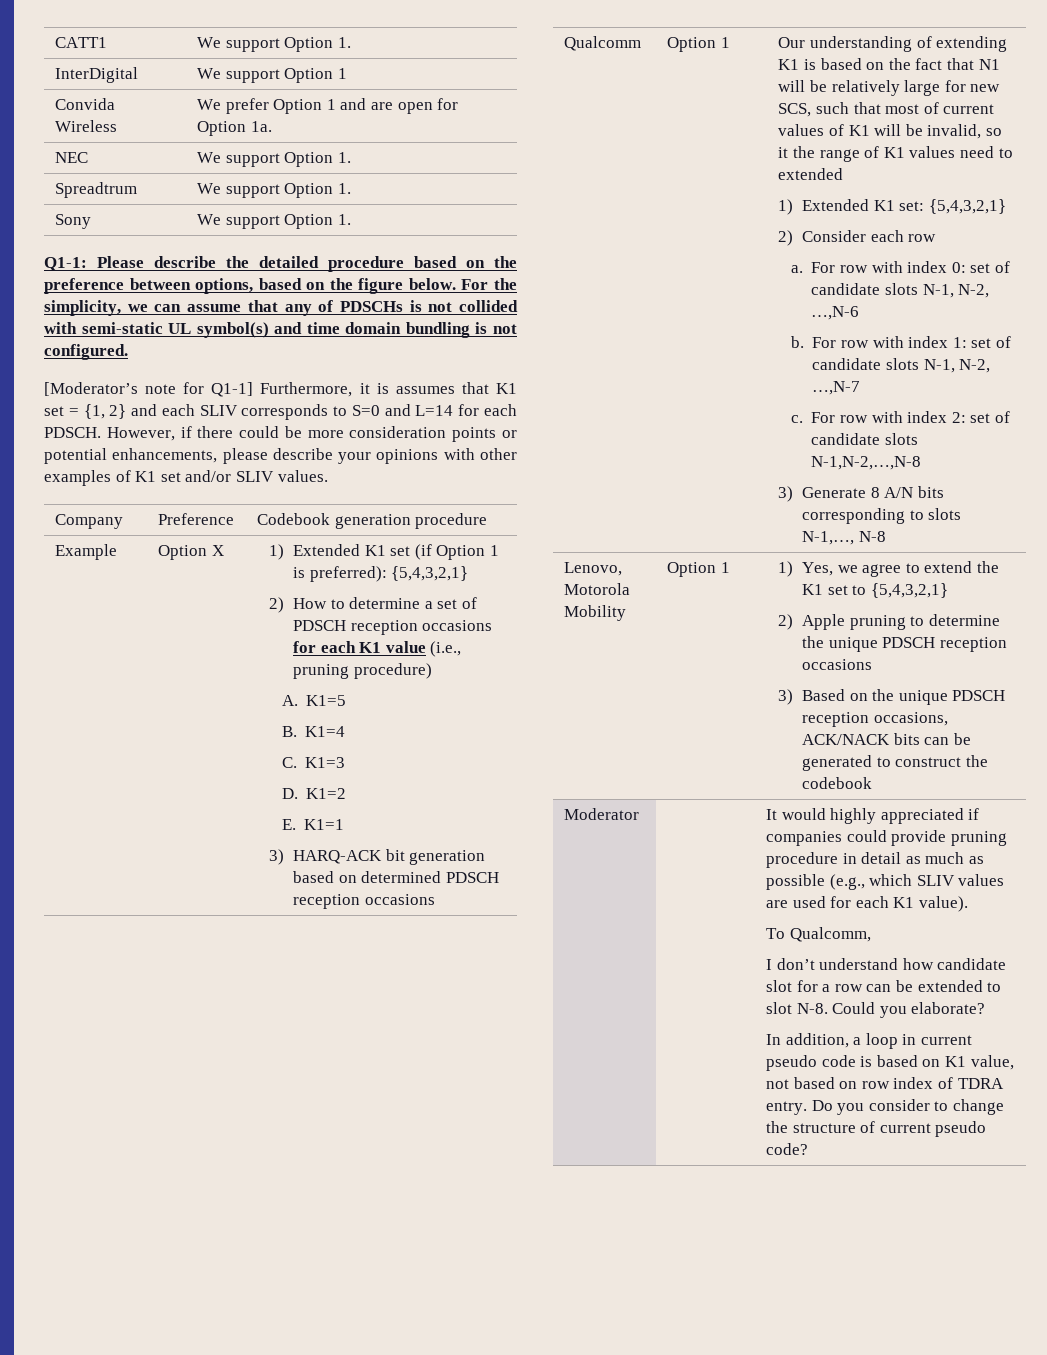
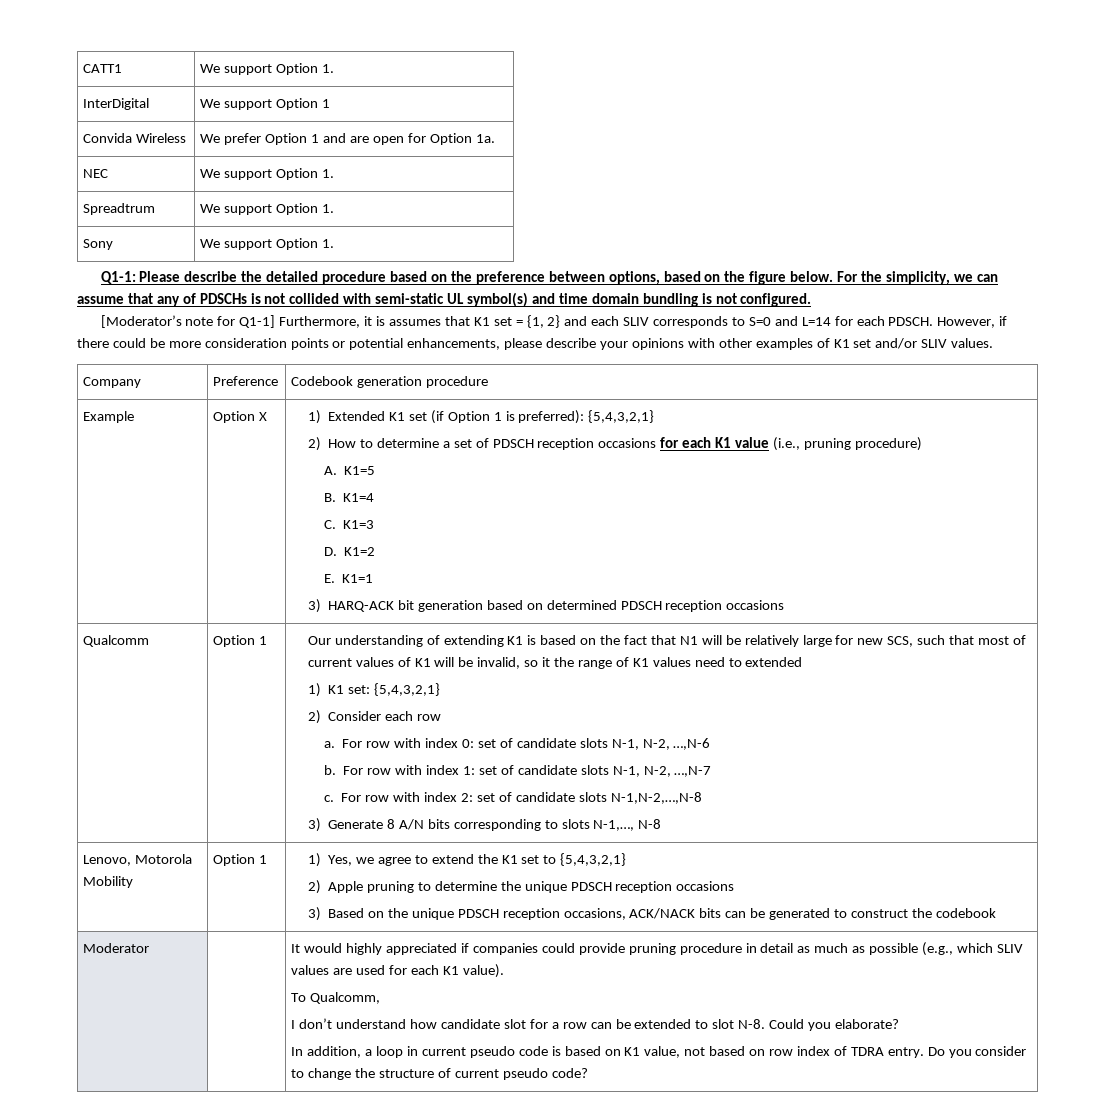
[801,199,869,211] Extended -> (321, 690) none

